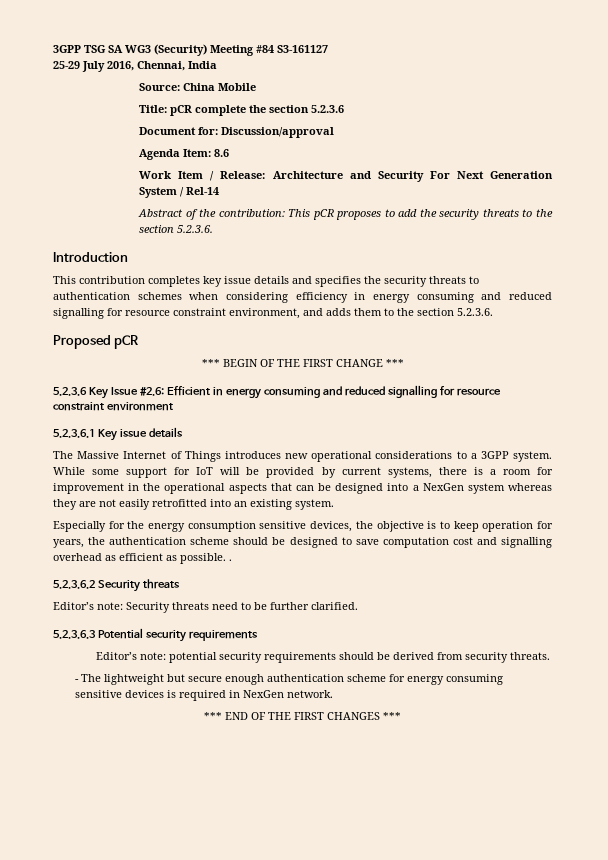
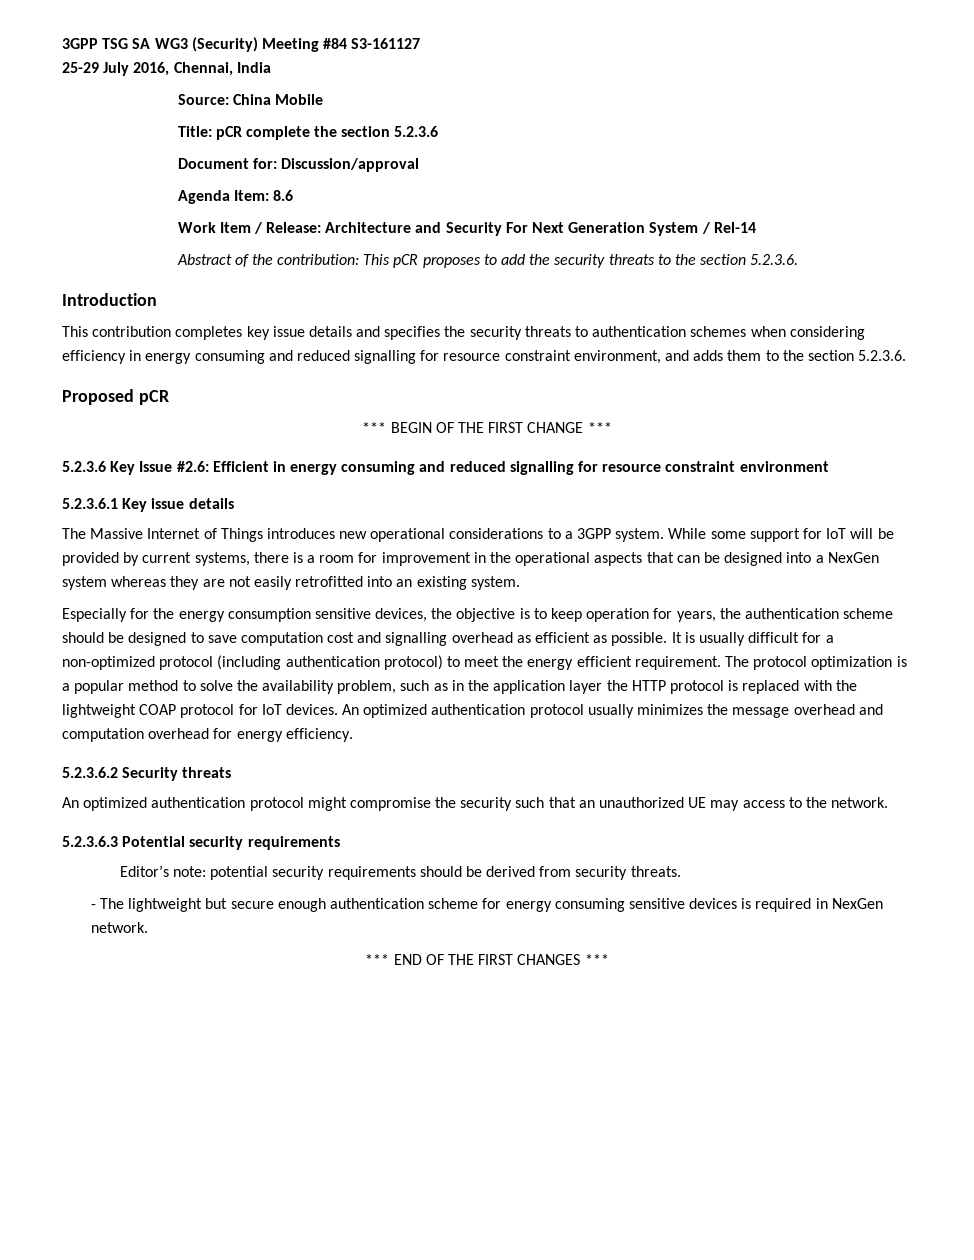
[229,559,232,561] [53,579,180,592] [53,602,358,613] . // 5.2.3.6.2 Security threats // Editor’s note: Security threats need to be further clarified. -> [671,632,834,646] [62,655,907,670] [62,680,857,694] [62,704,883,718] [62,728,353,742] [62,767,232,781] [62,797,889,811] It is usually difficult for a non-optimized protocol (including authentication protocol) to meet the energy efficient requirement. The protocol optimization is a popular method to solve the availability problem, such as in the application layer the HTTP protocol is replaced with the lightweight COAP protocol for IoT devices. An optimized authentication protocol usually minimizes the message overhead and computation overhead for energy efficiency. // 5.2.3.6.2 Security threats // An optimized authentication protocol might compromise the security such that an unauthorized UE may access to the network.

